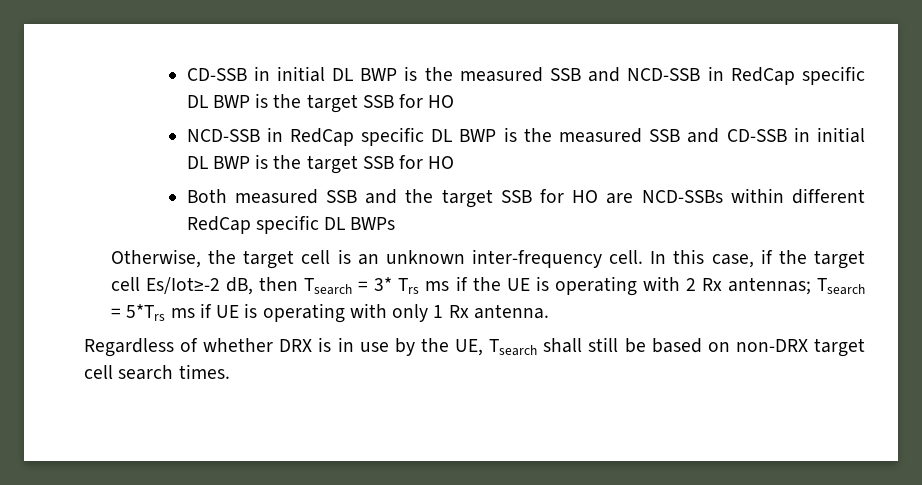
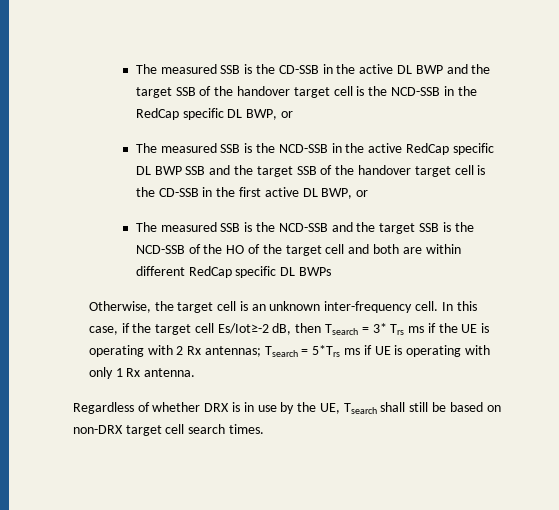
[186,66,866,85] [186,93,455,113] [186,127,866,146] [186,154,455,174] [186,189,318,204] CD-SSB in initial DL BWP is the measured SSB and NCD-SSB in RedCap specific DL BWP is the target SSB for HO // NCD-SSB in RedCap specific DL BWP is the measured SSB and CD-SSB in initial DL BWP is the target SSB for HO // Both measured -> [135,64,491,74] [135,86,477,98] [135,108,294,120] [135,143,494,155] [135,166,182,175] The measured SSB is the CD-SSB in the active DL BWP and the target SSB of the handover target cell is the NCD-SSB in the RedCap specific DL BWP, or // The measured SSB is the NCD-SSB in the active RedCap specific DL BWP
[539,189,723,204] for HO are NCD-SSBs -> [320,165,486,177] [135,187,369,199] [135,222,474,234] [135,244,422,256] of the handover target cell is the CD-SSB in the first active DL BWP, or // The measured SSB is the NCD-SSB and the target SSB is the NCD-SSB of the HO of the target cell and both are

